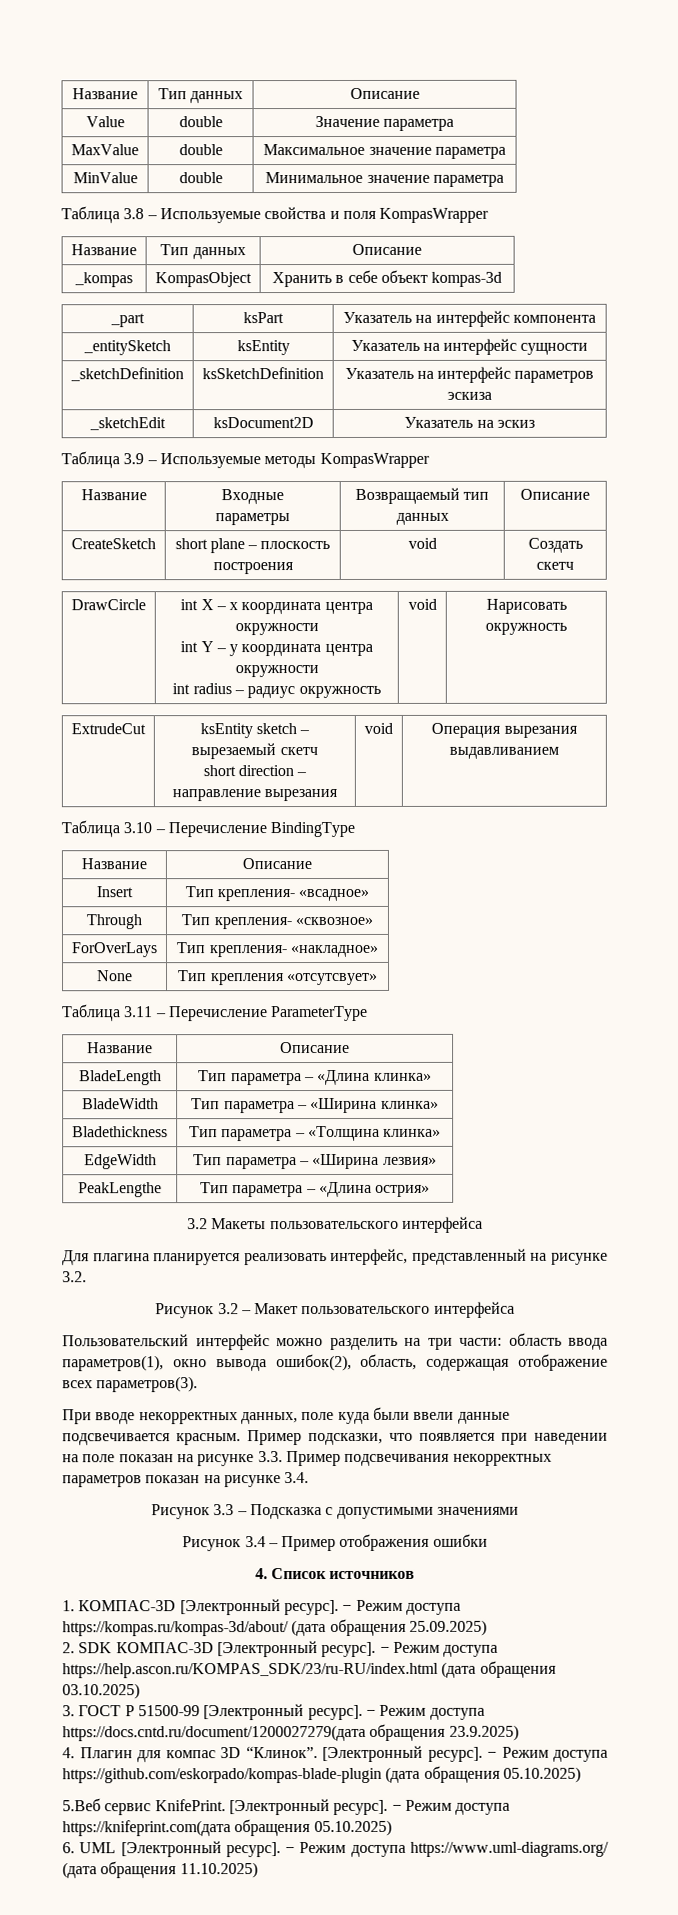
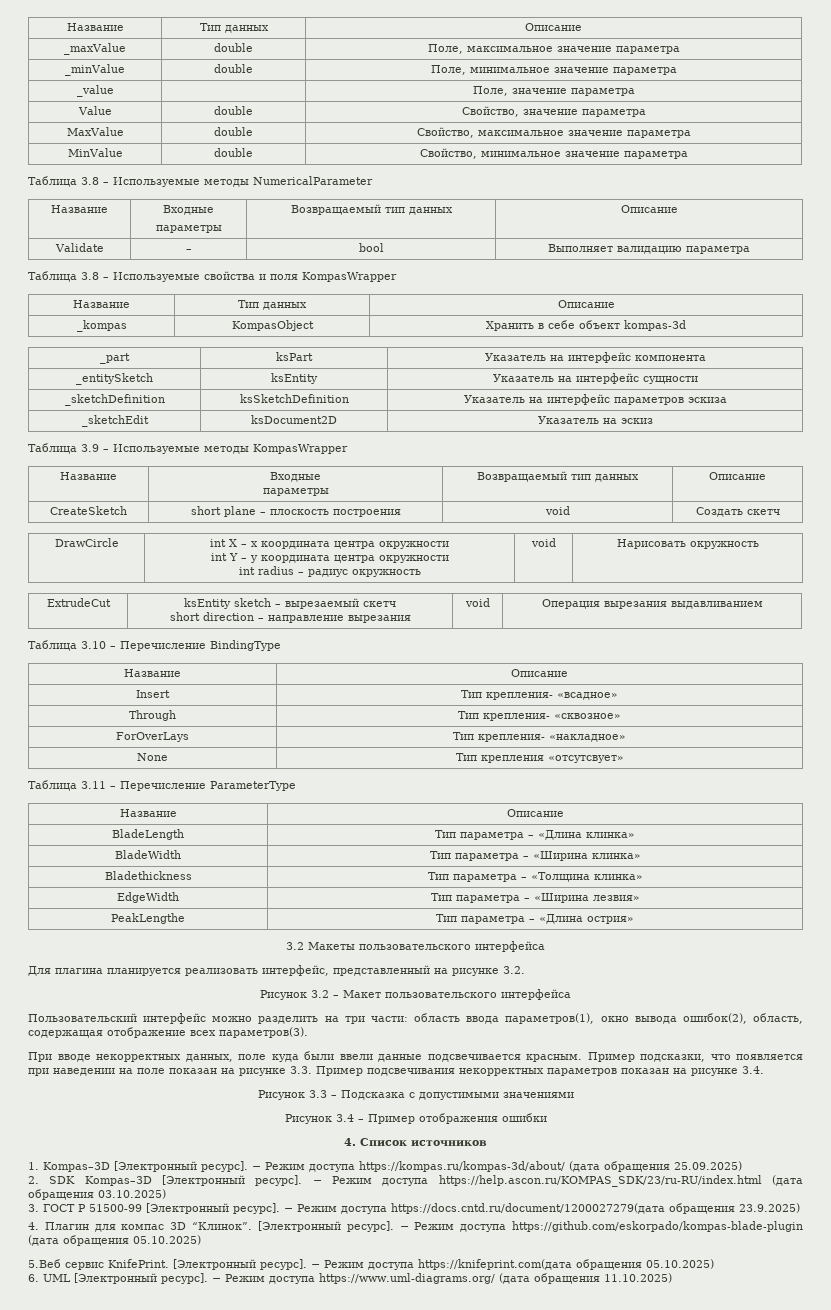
[72,88,138,100] [157,88,244,104] [349,87,420,99] Название | Тип данных | Описание -> [66,23,124,31] [199,23,269,33] [525,23,582,31] [64,43,126,55] [214,43,253,52] [427,44,680,54] [65,64,125,76] [214,64,253,73] [430,65,677,75] [76,85,114,97] [472,86,635,96] Название | Тип данных | Описание // _maxValue | double | Поле, максимальное значение параметра // _minValue | double | Поле, минимальное значение параметра // _value | | Поле, значение параметра
[314,115,380,128] Значение -> [461,106,578,117] Свойство, значение
[263,143,366,156] Максимальное -> [416,127,564,138] Свойство, максимальное
[265,171,504,187] Минимальное значение параметра -> [419,148,688,159] [28,176,373,187] [51,205,108,213] [163,205,214,215] [155,225,222,233] [290,204,453,215] [620,205,678,213] [54,243,104,252] [185,249,192,252] [358,243,384,252] [548,244,750,254] Свойство, минимальное значение параметра // Таблица 3.8 – Используемые методы NumericalParameter // Название | Входные // параметры | Возвращаемый тип данных | Описание // Validate | – | bool | Выполняет валидацию параметра
[78,1600,177,1612] КОМПАС-3D -> [43,1162,110,1172] Kompas–3D
[115,1642,214,1654] КОМПАС-3D -> [84,1176,152,1186] Kompas–3D

